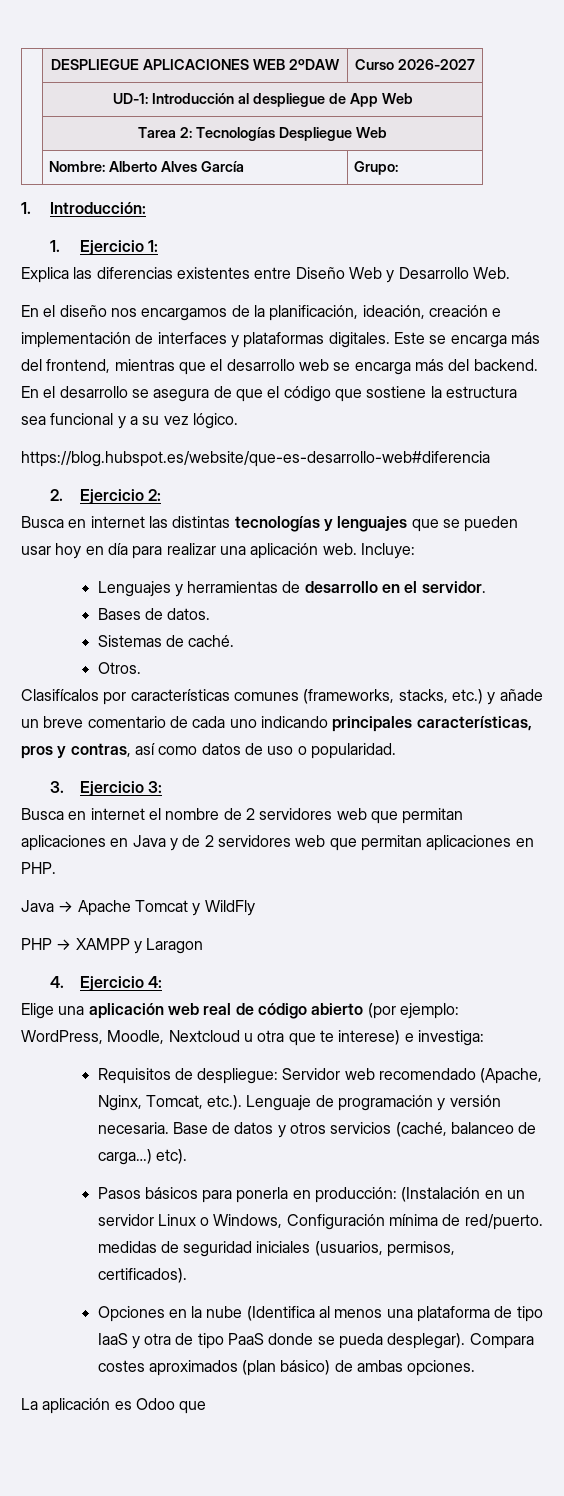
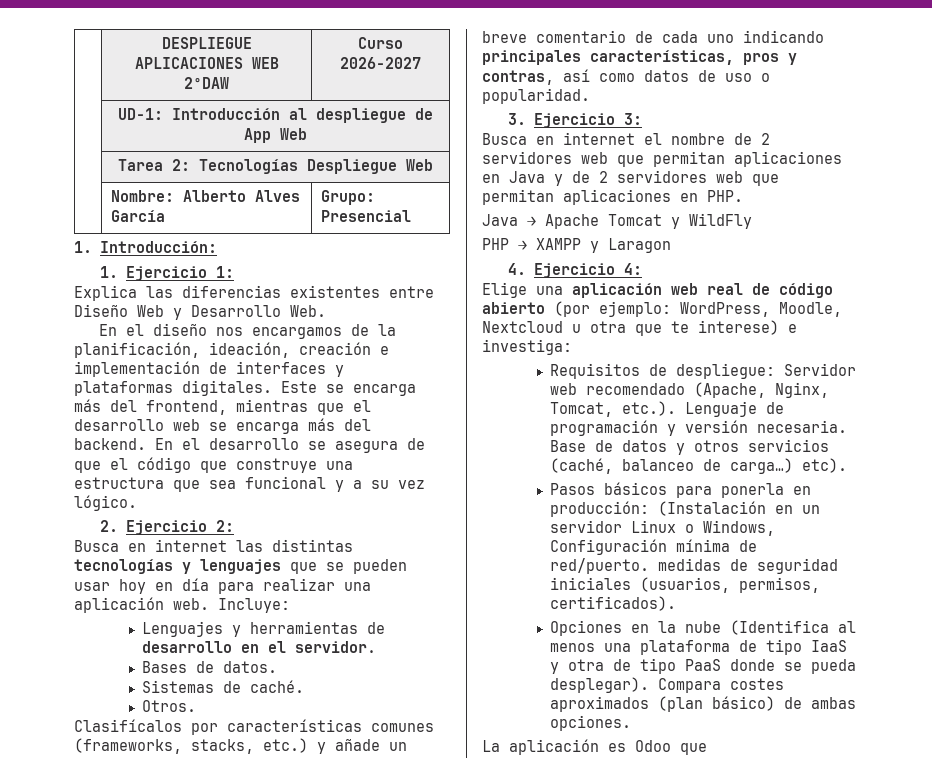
(398, 168) none -> [321,210,412,222] Presencial
[366,386,517,398] sostiene la estructura -> [236,458,353,473] [74,477,200,492] construye una estructura que
[21,451,490,467] // https://blog.hubspot.es/website/que-es-desarrollo-web#diferencia -> (137, 503) none

